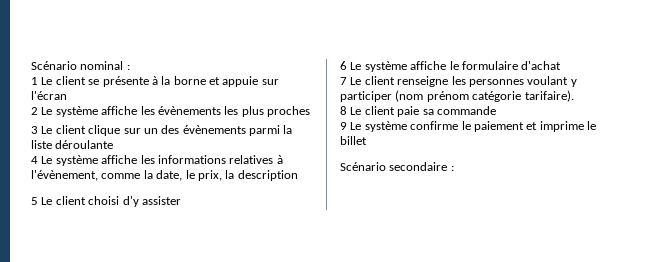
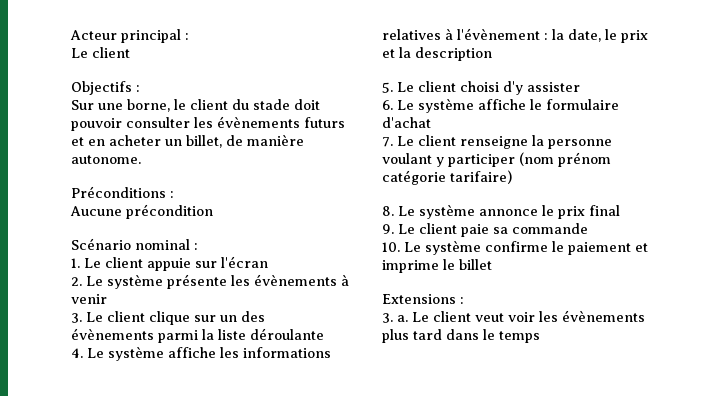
(31, 65) none -> [70,29,189,43] [71,47,130,58] [71,81,140,95] [71,99,320,112] [71,116,345,131] [71,134,304,148] [71,155,141,164] [71,186,174,198] [70,204,213,219] Acteur principal : // Le client // Objectifs : // Sur une borne, le client du stade doit pouvoir consulter les évènements futurs et en acheter un billet, de manière autonome. // Préconditions : // Aucune précondition //
[31,76,220,87] 1 Le client se présente à la borne et -> [71,257,143,268] 1. Le client
[31,106,310,117] [31,126,38,134] 2 Le système affiche les évènements les plus proches // 3 -> [71,274,349,289] [71,294,107,304] [71,313,82,323] 2. Le système présente les évènements à venir // 3.
[31,156,38,164] 4 -> [71,348,83,358] 4.
[31,170,141,181] l'évènement, comme -> [457,28,548,40] l'évènement :
[197,170,222,181] prix, -> [621,30,648,43] [382,49,395,58] prix et
[31,197,38,205] 5 -> [382,82,393,93] 5.
[340,61,347,70] 6 -> [382,100,393,110] 6.
[340,77,347,85] 7 -> [382,137,393,147] 7.
[451,76,524,87] les personnes -> [532,135,612,149] la personne
[524,90,574,102] [340,106,347,115] tarifaire). // 8 -> [450,170,512,184] [382,204,620,219] [382,224,394,234] tarifaire) // 8. Le système annonce le prix final // 9.
[340,122,347,130] 9 -> [382,242,400,252] 10.
[340,162,454,171] Scénario secondaire : -> [382,294,464,304] [382,310,645,323] [382,329,540,343] Extensions : // 3. a. Le client veut voir les évènements plus tard dans le temps

